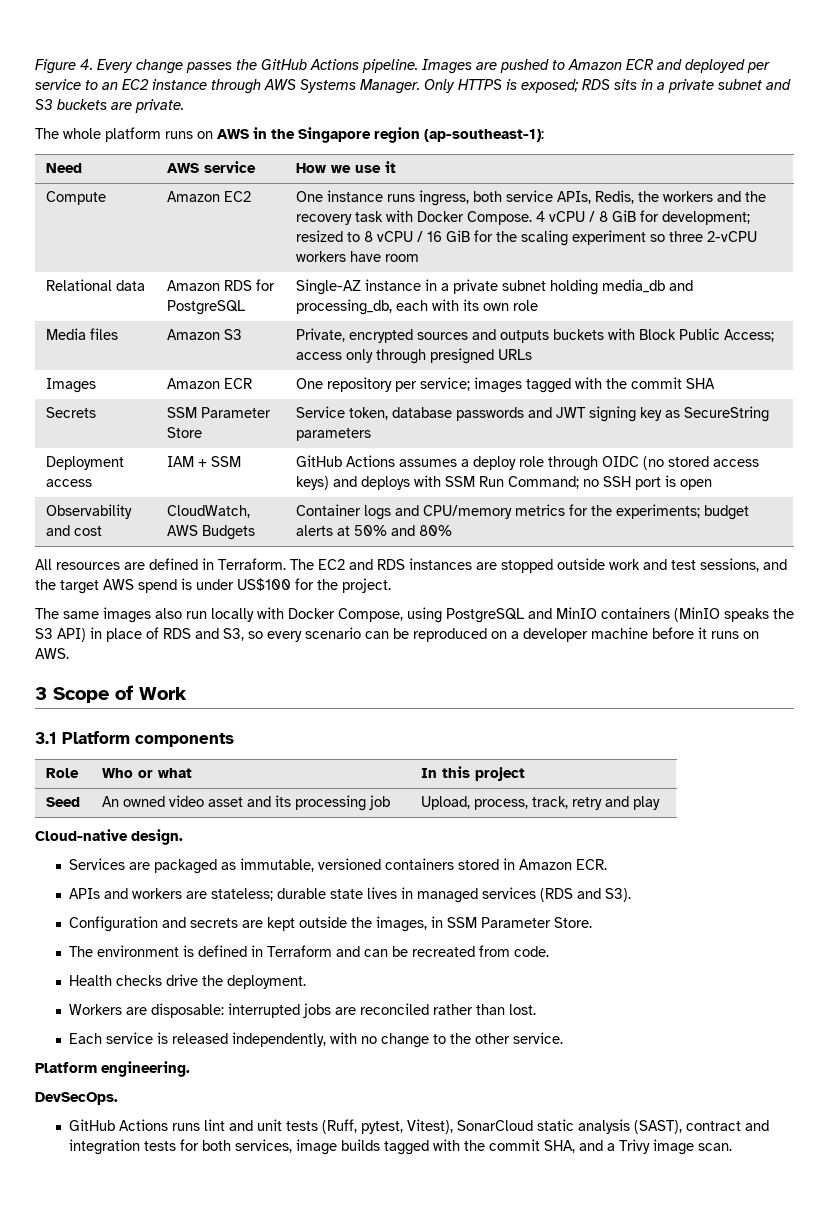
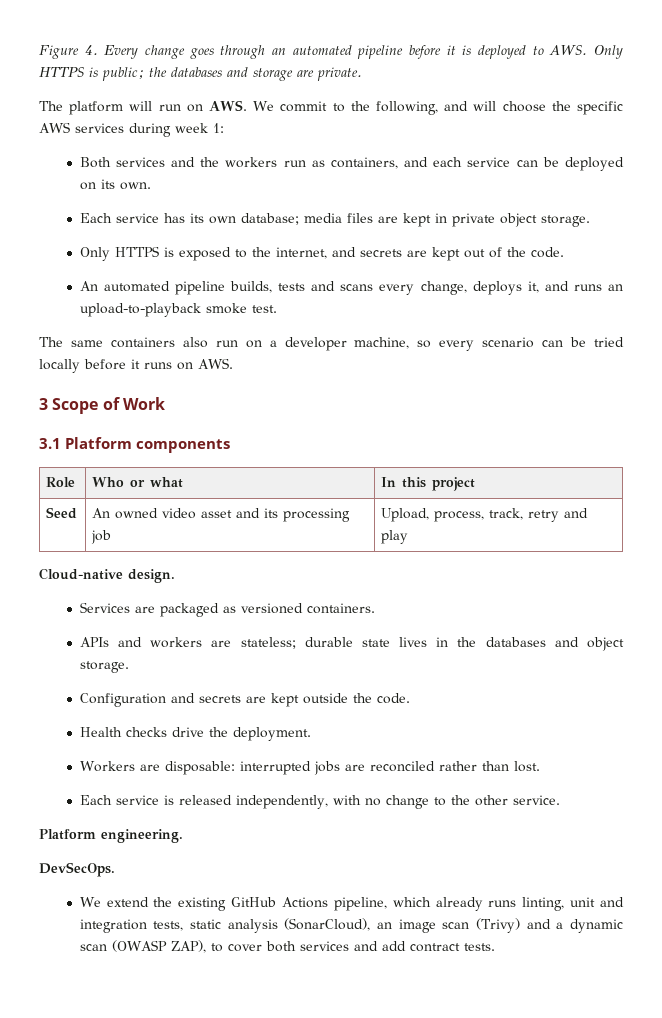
[186,59,770,74] [35,79,791,94] [35,99,184,113] [35,127,544,143] [45,163,82,173] [166,161,256,173] [295,161,396,173] [45,191,106,205] [166,191,251,202] [295,190,766,206] [295,210,750,225] [295,230,757,246] [295,251,419,262] [45,279,145,291] [166,279,275,291] [166,300,245,315] [295,279,693,295] [295,299,538,315] [45,328,118,340] [166,329,242,340] [295,328,774,343] [295,348,532,364] [45,378,96,393] [166,378,252,389] [295,377,715,393] [45,407,96,418] [166,407,271,418] [166,427,202,438] [295,406,769,422] [295,428,371,441] [45,456,124,470] [45,479,92,487] [166,456,241,467] [295,455,759,471] [295,475,712,490] [45,504,132,519] [45,525,102,536] [166,505,250,518] [166,525,255,540] [295,504,749,520] [295,525,452,536] [35,558,787,573] [35,578,391,594] passes the GitHub Actions pipeline. Images are pushed to Amazon ECR and deployed per service to an EC2 instance through AWS Systems Manager. Only HTTPS is exposed; RDS sits in a private subnet and S3 buckets are private. // The whole platform runs on AWS in the Singapore region (ap-southeast-1): // Need | AWS service | How we use it // Compute | Amazon EC2 | One instance runs ingress, both service APIs, Redis, the workers and the recovery task with Docker Compose. 4 vCPU / 8 GiB for development; resized to 8 vCPU / 16 GiB for the scaling experiment so three 2-vCPU workers have room // Relational data | Amazon RDS for PostgreSQL | Single-AZ instance in a private subnet holding media_db and processing_db, each with its own role // Media files | Amazon S3 | Private, encrypted sources and outputs buckets with Block Public Access; access only through presigned URLs // Images | Amazon ECR | One repository per service; images tagged with the commit SHA // Secrets | SSM Parameter Store | Service token, database passwords and JWT signing key as SecureString parameters // Deployment access | IAM + SSM | GitHub Actions assumes a deploy role through OIDC (no stored access keys) and deploys with SSM Run Command; no SSH port is open // Observability and cost | CloudWatch, AWS Budgets | Container logs and CPU/memory metrics for the experiments; budget alerts at 50% and 80% // All resources are defined in Terraform. The EC2 and RDS instances are stopped outside work and test sessions, and the target AWS spend is under US$100 for the project. -> [189,45,624,59] [39,67,362,81] [39,100,623,115] [39,122,224,137] [79,157,624,171] [79,179,151,190] [79,213,590,227] [79,246,564,261] [79,281,623,295] [79,303,277,317] goes through an automated pipeline before it is deployed to AWS. Only HTTPS is public; the databases and storage are private. // The platform will run on AWS. We commit to the following, and will choose the specific AWS services during week 1: // Both services and the workers run as containers, and each service can be deployed on its own. // Each service has its own database; media files are kept in private object storage. // Only HTTPS is exposed to the internet, and secrets are kept out of the code. // An automated pipeline builds, tests and scans every change, deploys it, and runs an upload-to-playback smoke test.
[103,607,151,623] images -> [110,337,175,348] containers
[211,607,794,623] [35,627,244,642] locally with Docker Compose, using PostgreSQL and MinIO containers (MinIO speaks the S3 API) in place of RDS and S3, -> [245,337,410,351] on a developer machine,
[413,627,648,642] reproduced on a developer machine -> [594,337,624,347] [39,359,80,373] tried locally
[239,858,607,872] immutable, versioned containers stored in Amazon ECR. -> [240,603,375,614] versioned containers.
[416,887,631,903] managed services (RDS and S3). -> [457,637,625,651] [79,661,129,673] the databases and object storage.
[375,916,592,932] [68,945,510,957] images, in SSM Parameter Store. // The environment is defined in Terraform and can be recreated from -> (372, 698) none
[68,1119,769,1134] [68,1139,732,1155] GitHub Actions runs lint and unit tests (Ruff, pytest, Vitest), SonarCloud static analysis (SAST), contract and integration tests for both services, image builds tagged with the commit SHA, and a Trivy image scan. -> [79,897,624,911] [79,918,623,933] [79,940,495,953] We extend the existing GitHub Actions pipeline, which already runs linting, unit and integration tests, static analysis (SonarCloud), an image scan (Trivy) and a dynamic scan (OWASP ZAP), to cover both services and add contract tests.

